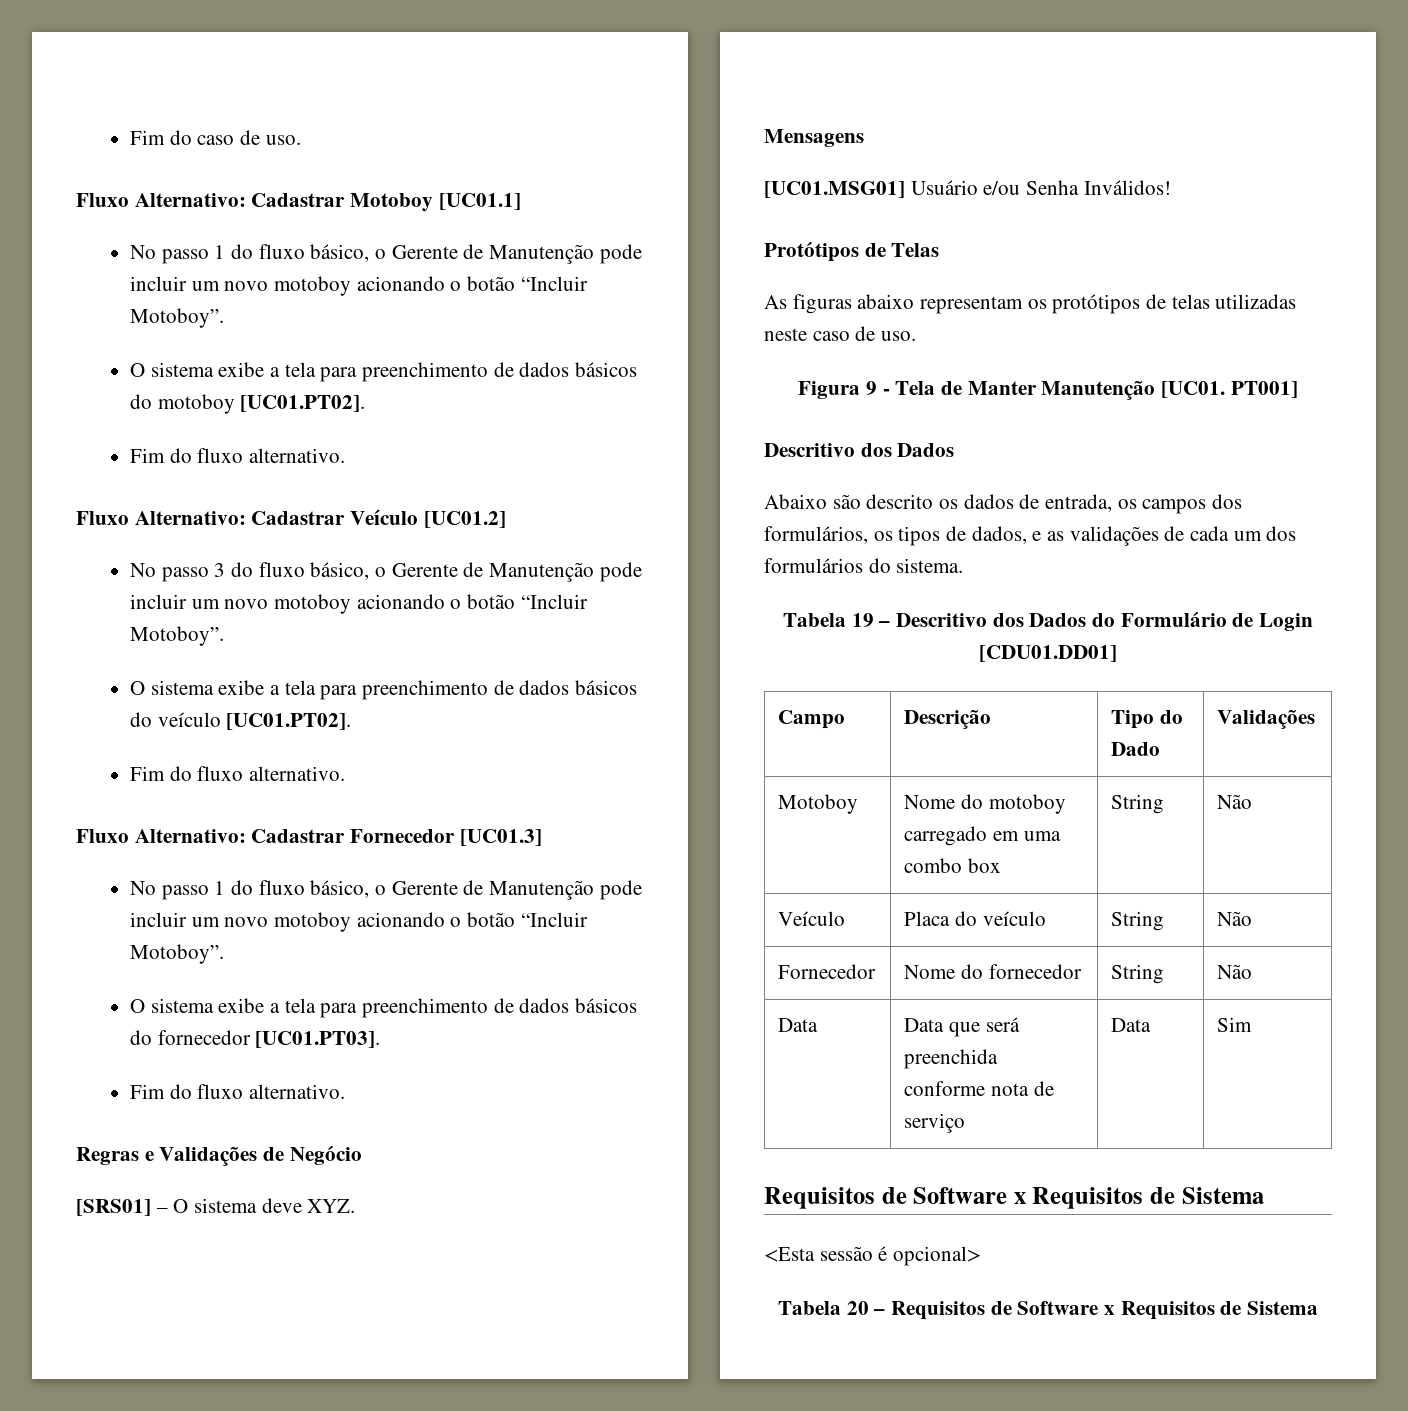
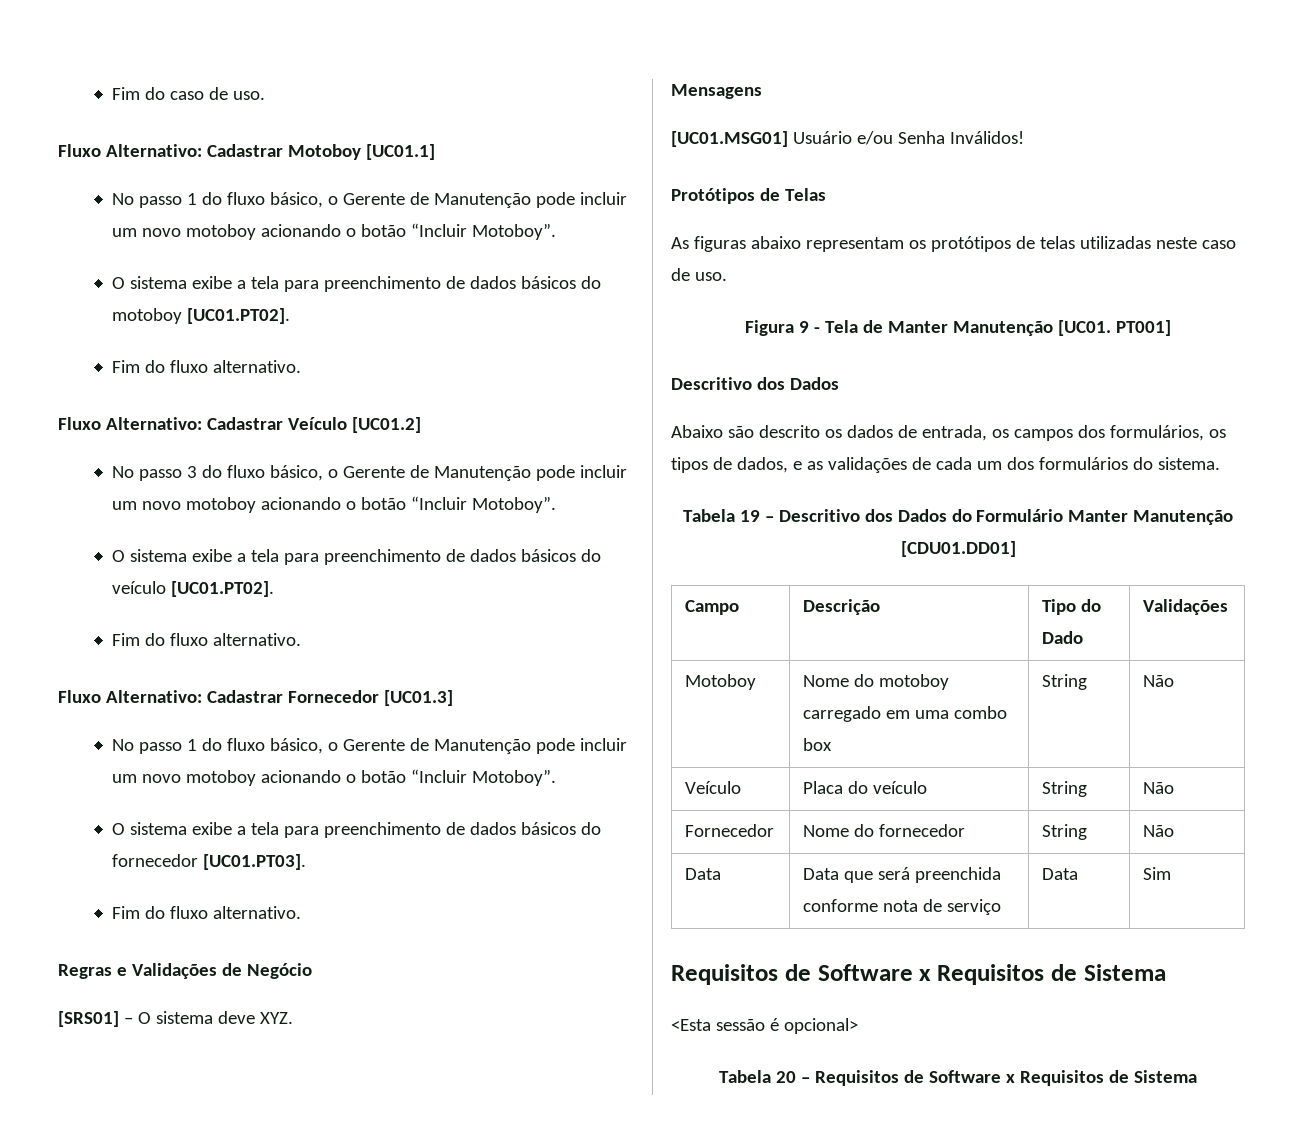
[1232,613,1314,631] de Login -> [1068,510,1234,525] Manter Manutenção

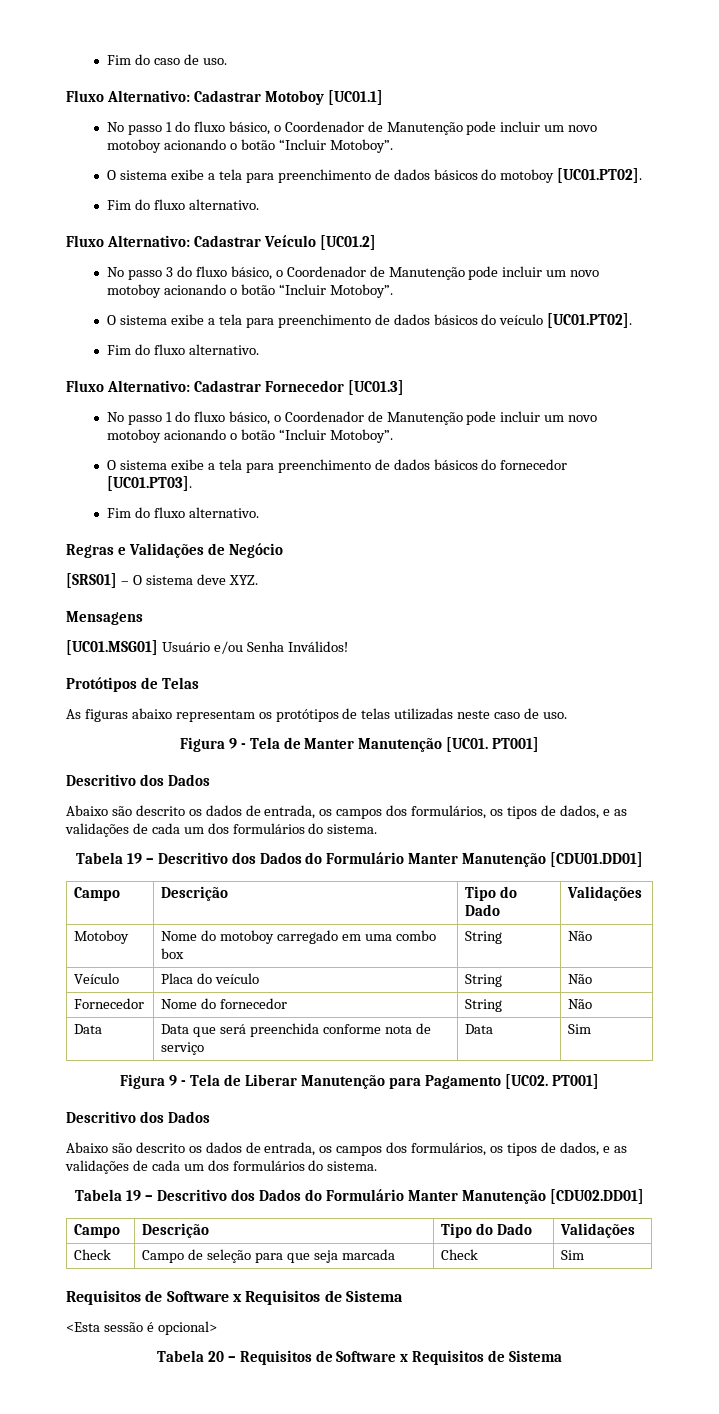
[342,193,405,205] Gerente -> [284,121,364,132] Coordenador
[342,466,405,478] Gerente -> [286,266,366,277] Coordenador
[342,739,405,751] Gerente -> [284,411,364,422] Coordenador
(1172, 873) none -> [120,1074,599,1089] [66,1111,210,1123] [66,1142,627,1156] [65,1160,378,1174] [75,1189,644,1204] [74,1224,121,1238] [142,1223,210,1238] [441,1223,533,1238] [560,1223,636,1238] [74,1249,112,1260] [142,1249,395,1263] [441,1249,479,1260] [561,1250,585,1260] // Figura 9 - Tela de Liberar Manutenção para Pagamento [UC02. PT001] // Descritivo dos Dados // Abaixo são descrito os dados de entrada, os campos dos formulários, os tipos de dados, e as validações de cada um dos formulários do sistema. // Tabela 19 – Descritivo dos Dados do Formulário Manter Manutenção [CDU02.DD01] // Campo | Descrição | Tipo do Dado | Validações // Check | Campo de seleção para que seja marcada | Check | Sim

